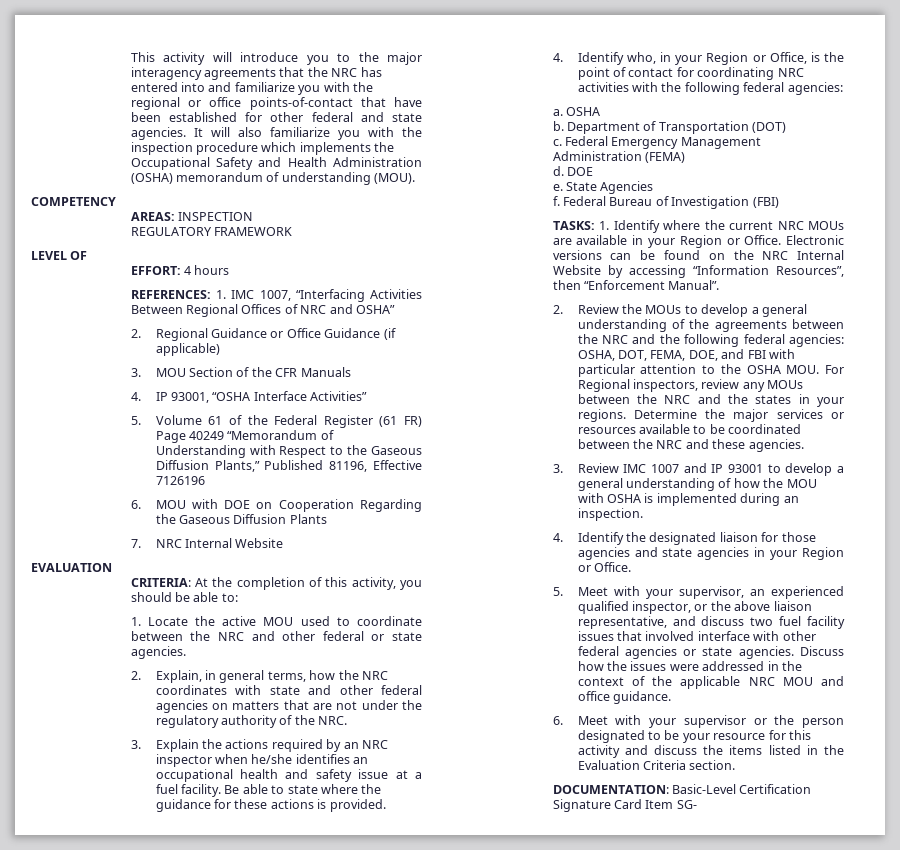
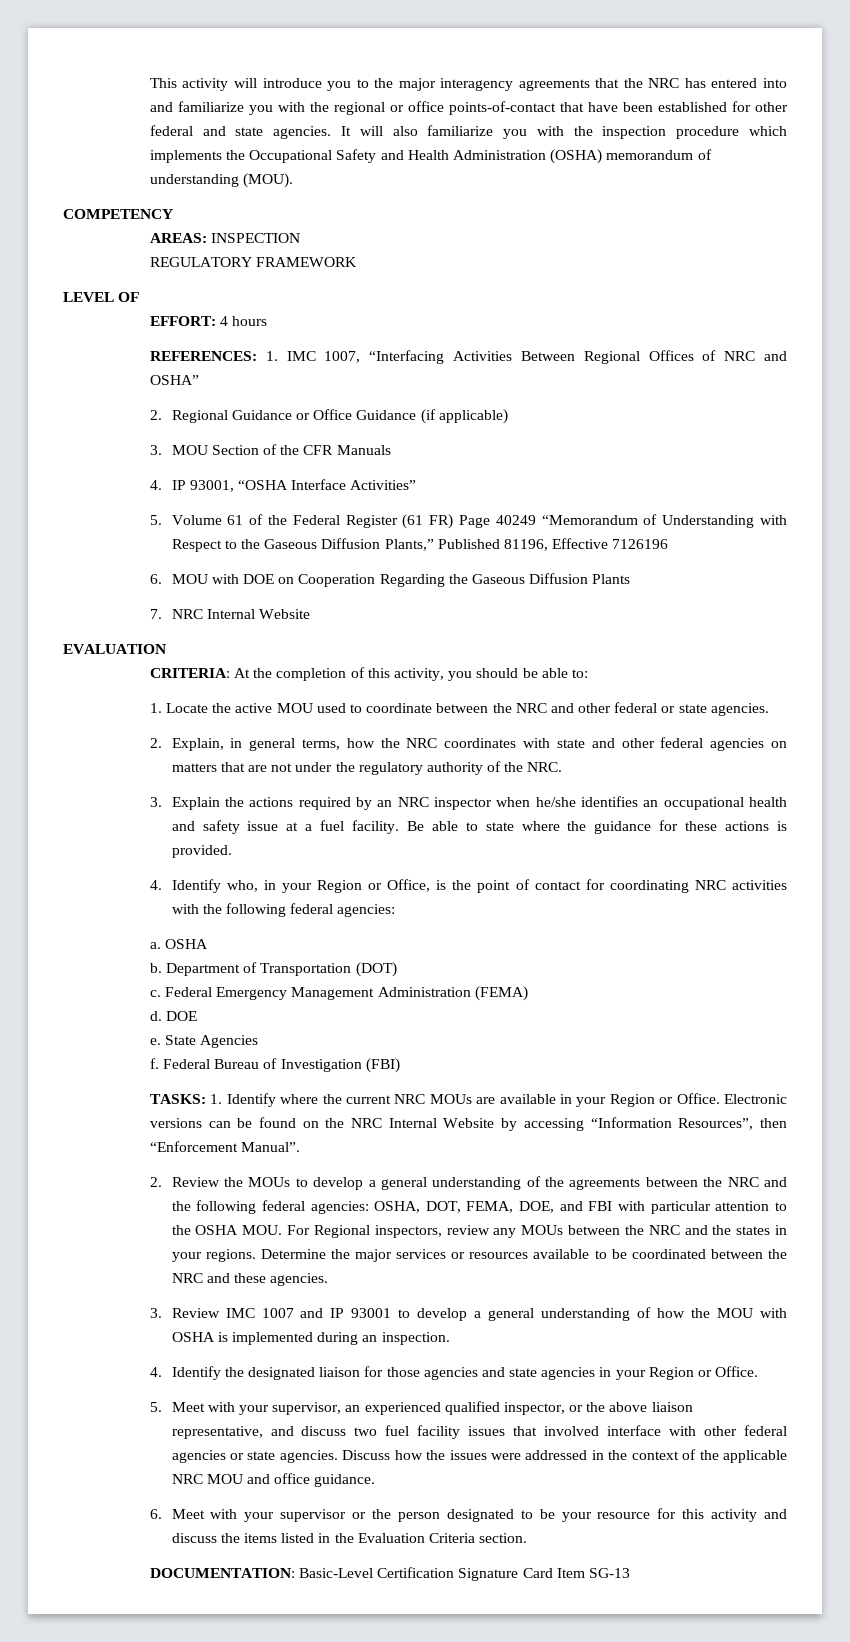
[676,800,697,809] SG- -> [588,1568,630,1578] SG-13

